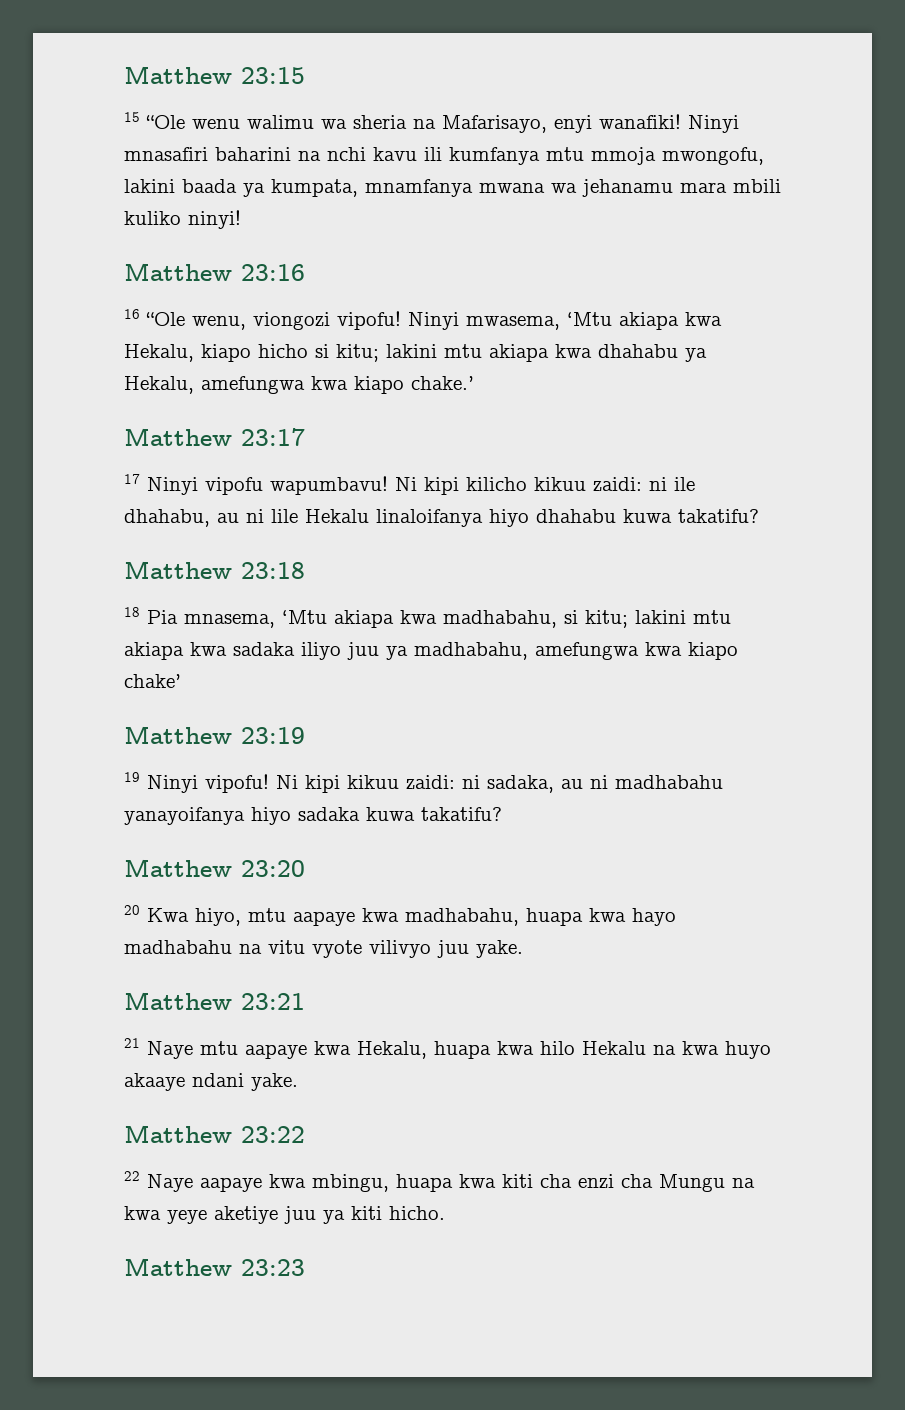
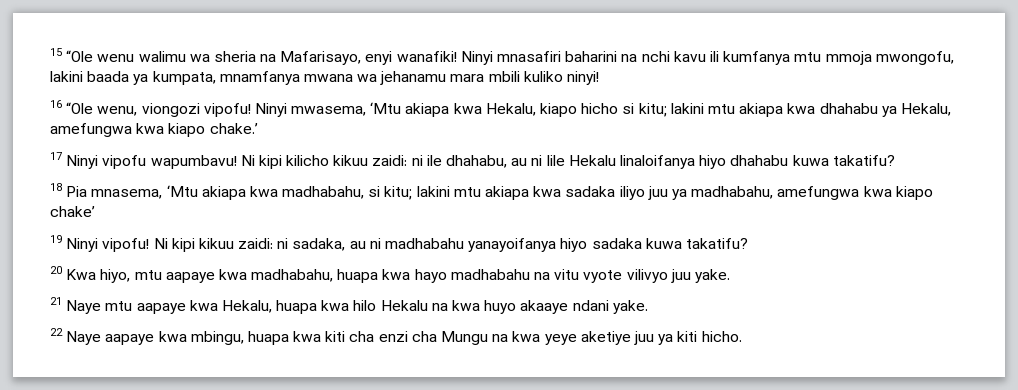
[124,66,305,84] Matthew 23:15 // -> (50, 52) none
[124,263,305,281] // Matthew 23:16 -> (600, 78) none
[124,428,305,446] // Matthew 23:17 -> (258, 128) none
[124,561,305,579] // Matthew 23:18 -> (895, 160) none
[124,726,305,744] // Matthew 23:19 -> (95, 211) none
[124,859,305,877] // Matthew 23:20 -> (748, 243) none
[124,992,305,1010] // Matthew 23:21 -> (730, 276) none
[124,1125,305,1143] // Matthew 23:22 -> (648, 307) none
[124,1258,305,1276] // Matthew 23:23 -> (742, 336) none

